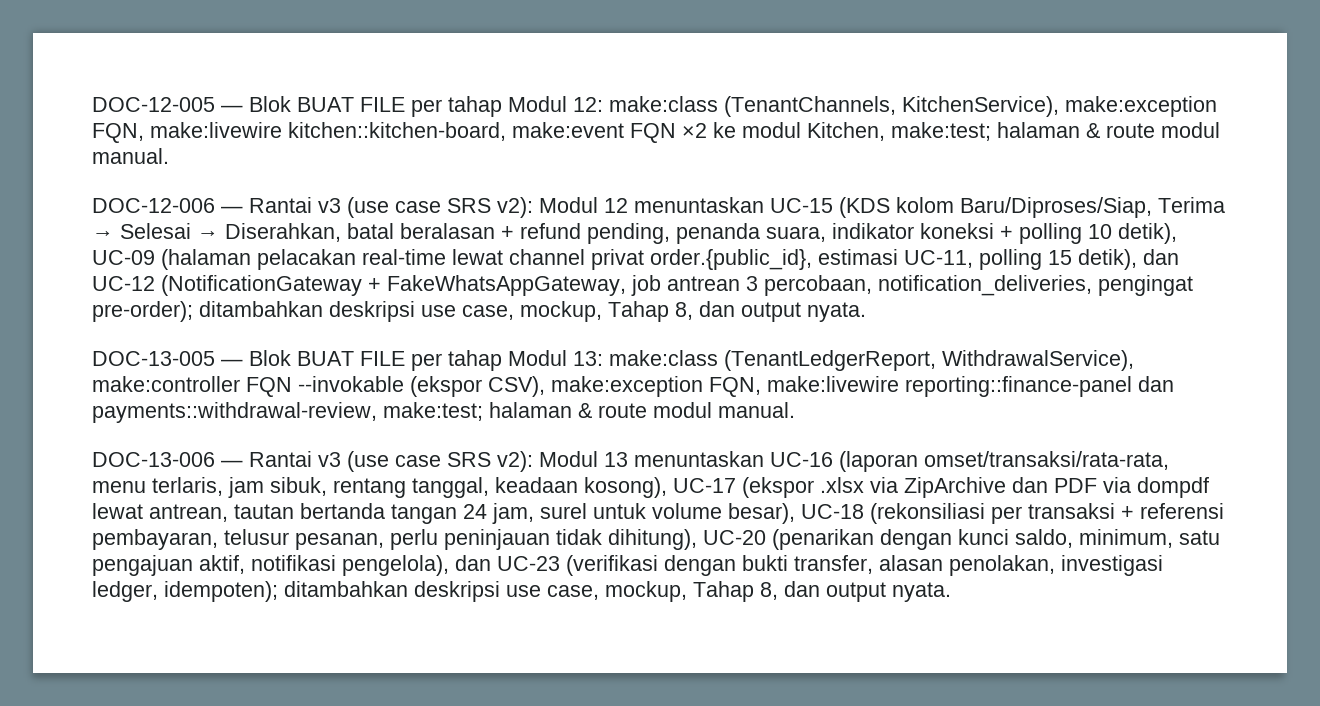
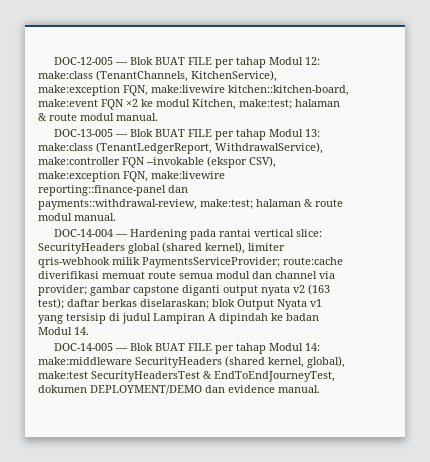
[92,197,1225,218] [92,223,1177,244] [92,249,1179,270] [92,275,1193,296] [92,301,866,322] // DOC-12-006 — Rantai v3 (use case SRS v2): Modul 12 menuntaskan UC-15 (KDS kolom Baru/Diproses/Siap, Terima → Selesai → Diserahkan, batal beralasan + refund pending, penanda suara, indikator koneksi + polling 10 detik), UC-09 (halaman pelacakan real-time lewat channel privat order.{public_id}, estimasi UC-11, polling 15 detik), dan UC-12 (NotificationGateway + FakeWhatsAppGateway, job antrean 3 percobaan, notification_deliveries, pengingat pre-order); ditambahkan deskripsi use case, mockup, Tahap 8, dan output nyata. -> (158, 117) none
[92,451,1169,472] [92,477,1209,498] [92,503,1224,524] [92,529,1220,550] [92,555,1163,576] [92,581,951,602] DOC-13-006 — Rantai v3 (use case SRS v2): Modul 13 menuntaskan UC-16 (laporan omset/transaksi/rata-rata, menu terlaris, jam sibuk, rentang tanggal, keadaan kosong), UC-17 (ekspor .xlsx via ZipArchive dan PDF via dompdf lewat antrean, tautan bertanda tangan 24 jam, surel untuk volume besar), UC-18 (rekonsiliasi per transaksi + referensi pembayaran, telusur pesanan, perlu peninjauan tidak dihitung), UC-20 (penarikan dengan kunci saldo, minimum, satu pengajuan aktif, notifikasi pengelola), dan UC-23 (verifikasi dengan bukti transfer, alasan penolakan, investigasi ledger, idempoten); ditambahkan deskripsi use case, mockup, Tahap 8, dan output nyata. -> [53,229,322,240] [38,242,285,254] [38,257,343,268] [38,271,335,279] [38,284,330,296] [38,298,322,310] [38,313,319,324] [38,327,89,335] [53,343,320,354] [38,356,345,368] [38,371,335,382] [38,385,320,395] DOC-14-004 — Hardening pada rantai vertical slice: SecurityHeaders global (shared kernel), limiter qris-webhook milik PaymentsServiceProvider; route:cache diverifikasi memuat route semua modul dan channel via provider; gambar capstone diganti output nyata v2 (163 test); daftar berkas diselaraskan; blok Output Nyata v1 yang tersisip di judul Lampiran A dipindah ke badan Modul 14. // DOC-14-005 — Blok BUAT FILE per tahap Modul 14: make:middleware SecurityHeaders (shared kernel, global), make:test SecurityHeadersTest & EndToEndJourneyTest, dokumen DEPLOYMENT/DEMO dan evidence manual.

